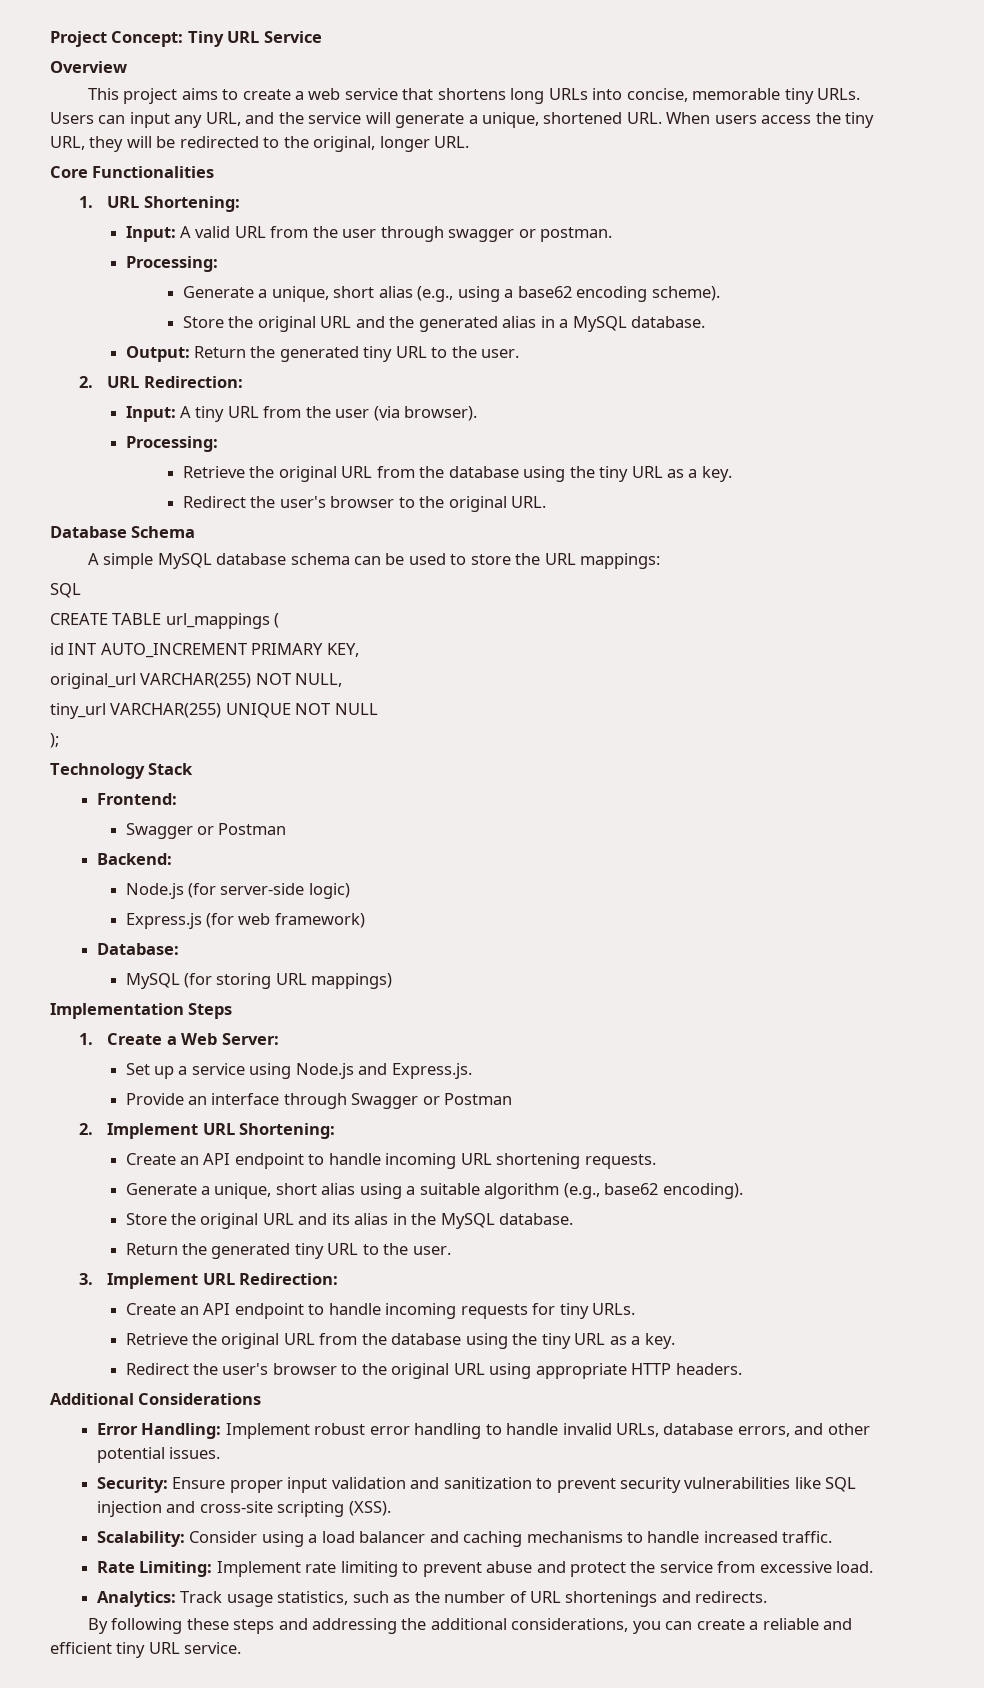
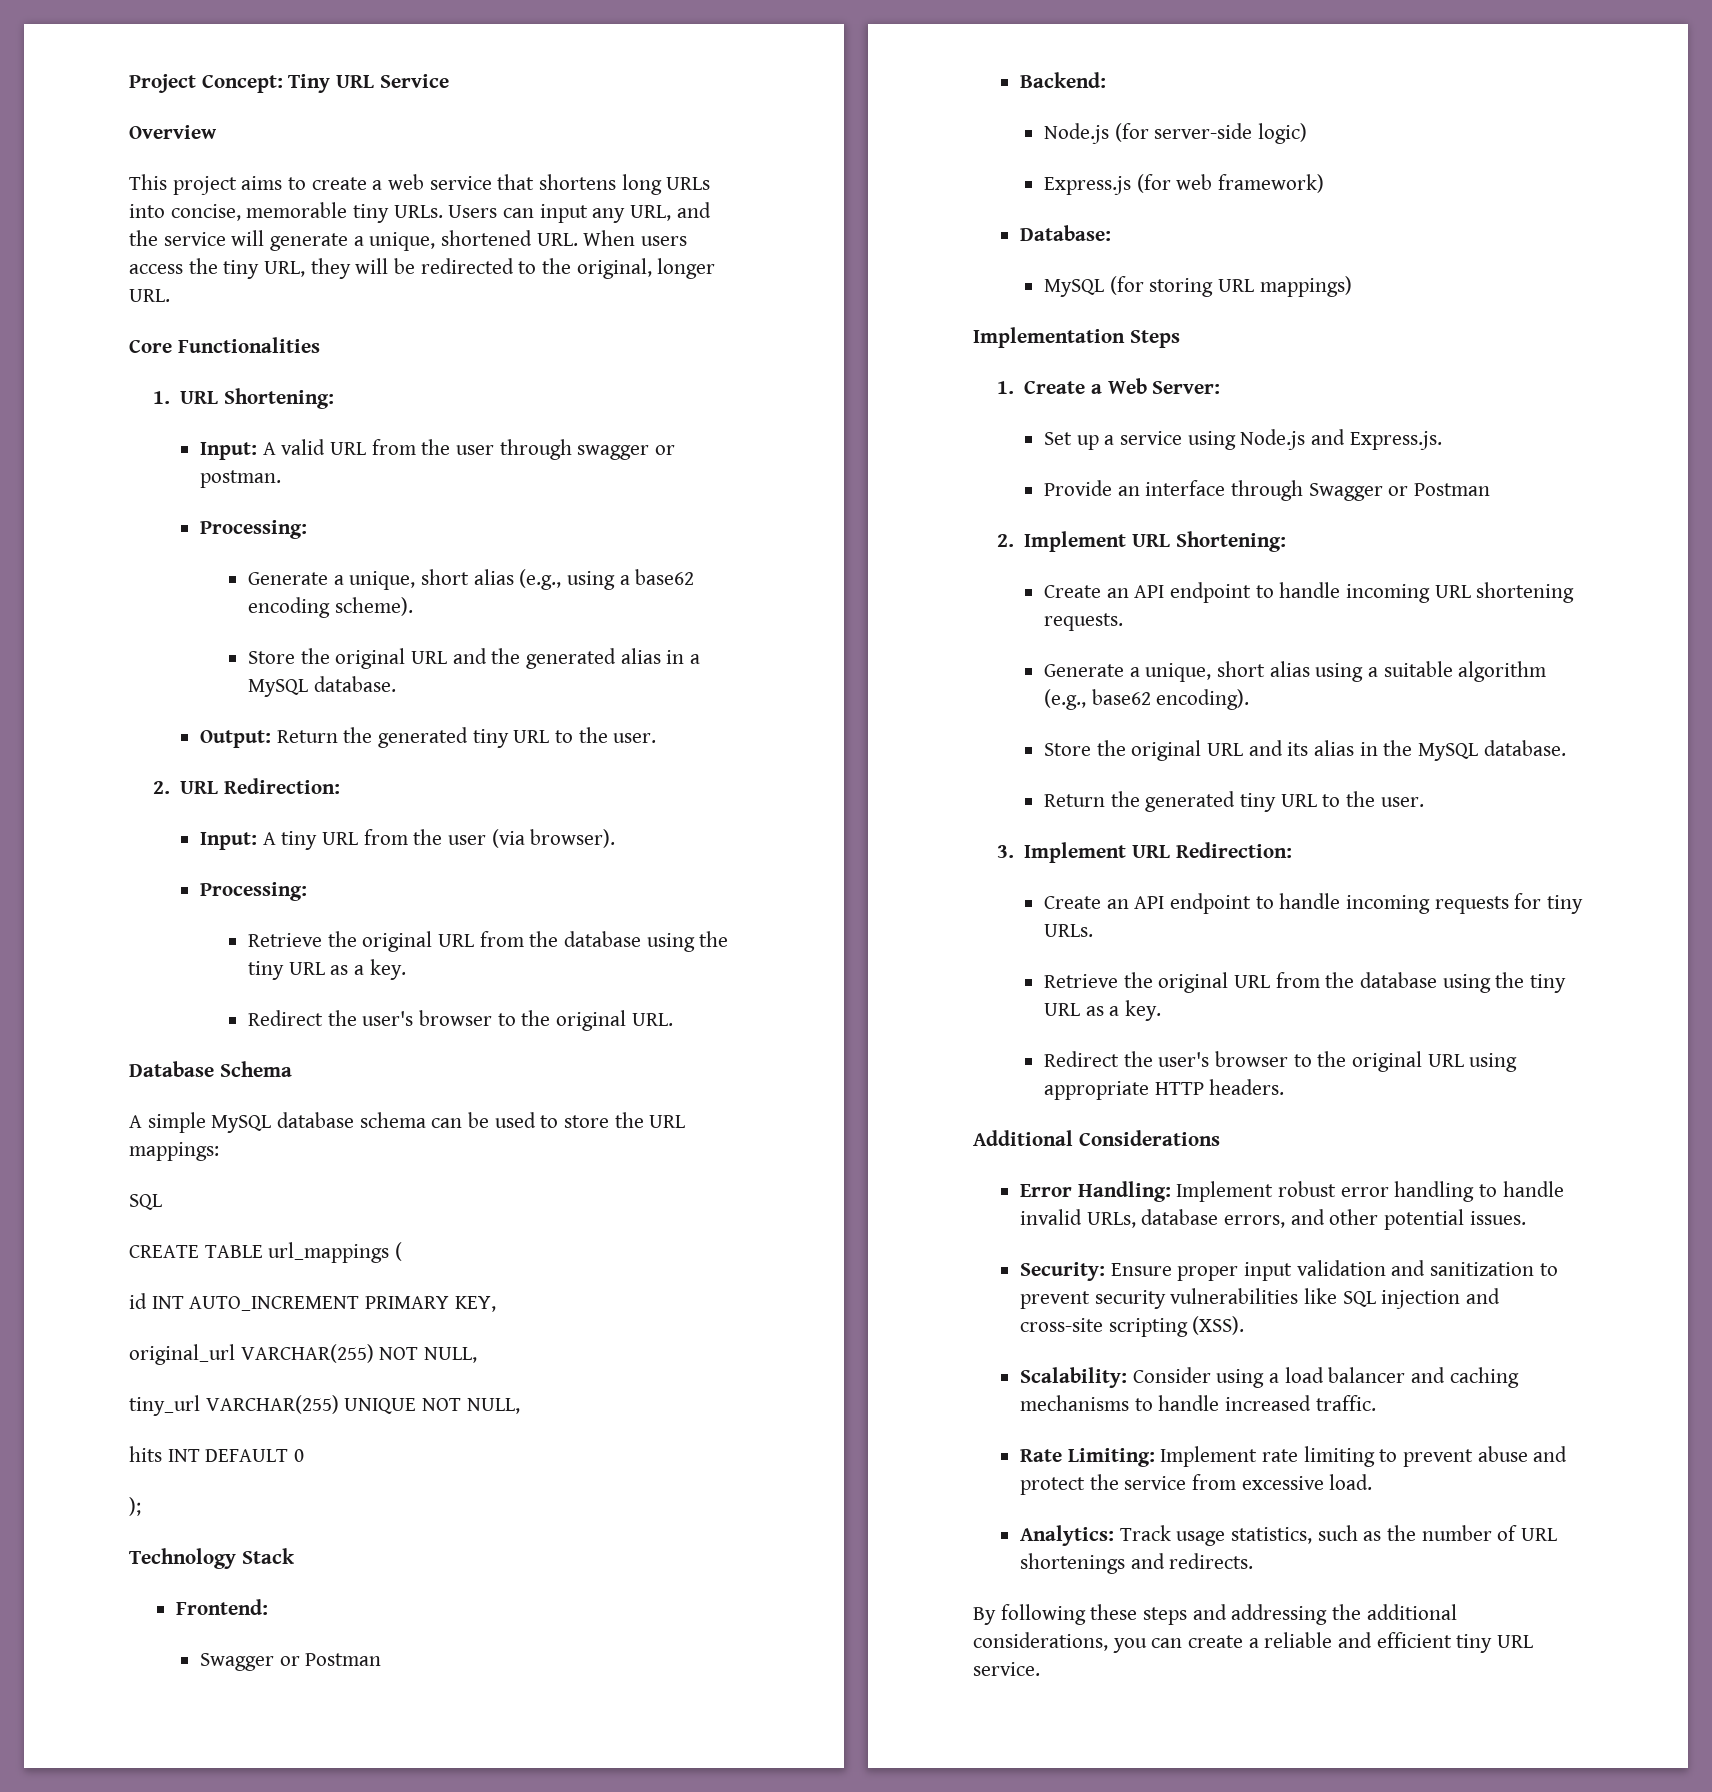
[334,703,378,715] NULL -> [466,1398,520,1414] [129,1446,305,1462] NULL, // hits INT DEFAULT 0

